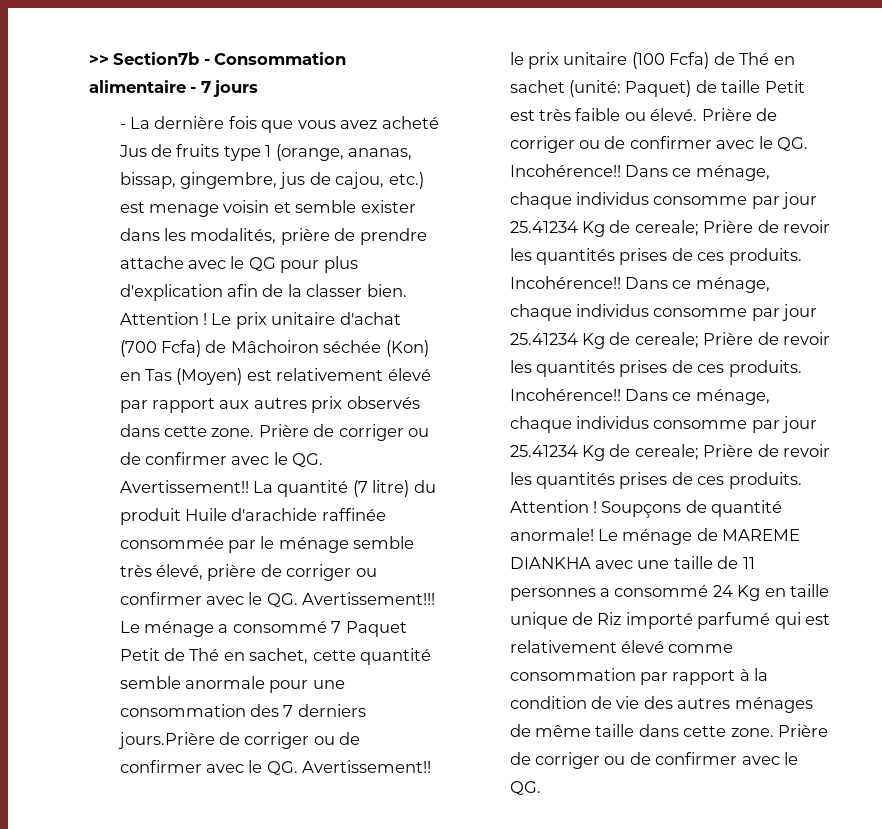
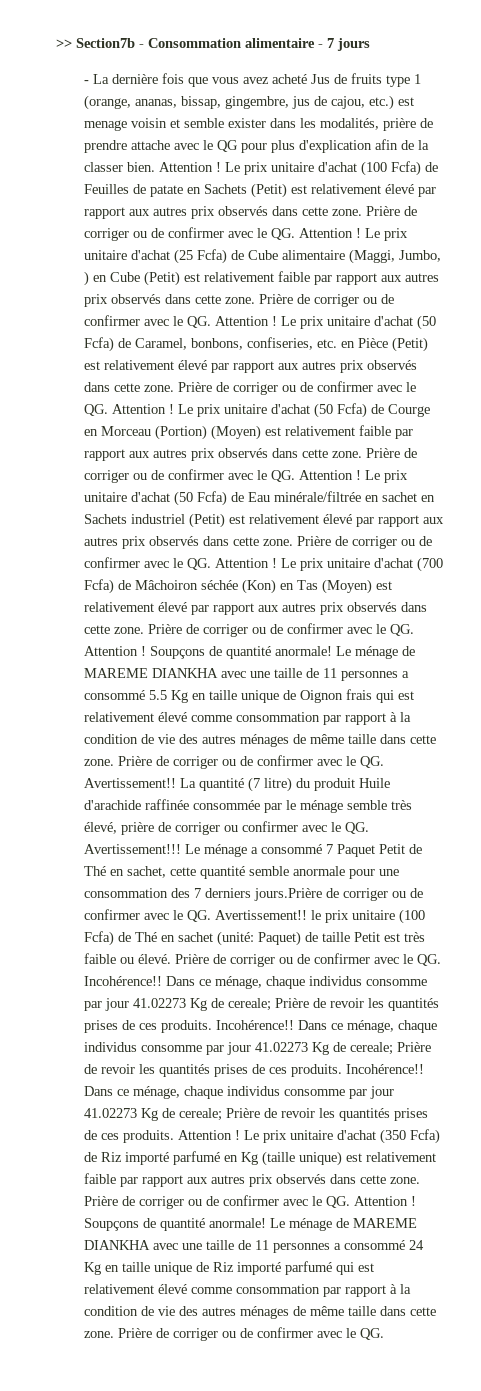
(401, 318) none -> [360,161,438,176] [83,183,436,198] [83,206,417,219] [83,227,408,241] [83,249,441,264] [83,271,439,286] [83,294,394,307] [83,315,436,330] [83,337,428,352] [83,360,417,373] [83,381,416,395] [83,403,430,418] [83,425,413,440] [83,448,417,461] [83,469,408,483] [83,491,435,506] [83,513,444,528] [83,536,432,549] [83,557,413,571] (100 Fcfa) de Feuilles de patate en Sachets (Petit) est relativement élevé par rapport aux autres prix observés dans cette zone. Prière de corriger ou de confirmer avec le QG. Attention ! Le prix unitaire d'achat (25 Fcfa) de Cube alimentaire (Maggi, Jumbo, ) en Cube (Petit) est relativement faible par rapport aux autres prix observés dans cette zone. Prière de corriger ou de confirmer avec le QG. Attention ! Le prix unitaire d'achat (50 Fcfa) de Caramel, bonbons, confiseries, etc. en Pièce (Petit) est relativement élevé par rapport aux autres prix observés dans cette zone. Prière de corriger ou de confirmer avec le QG. Attention ! Le prix unitaire d'achat (50 Fcfa) de Courge en Morceau (Portion) (Moyen) est relativement faible par rapport aux autres prix observés dans cette zone. Prière de corriger ou de confirmer avec le QG. Attention ! Le prix unitaire d'achat (50 Fcfa) de Eau minérale/filtrée en sachet en Sachets industriel (Petit) est relativement élevé par rapport aux autres prix observés dans cette zone. Prière de corriger ou de confirmer avec le QG. Attention ! Le prix unitaire d'achat
(324, 460) none -> [83,646,415,659] [83,668,409,681] [83,689,414,703] [83,712,411,725] [83,734,436,747] [83,755,384,769] Attention ! Soupçons de quantité anormale! Le ménage de MAREME DIANKHA avec une taille de 11 personnes a consommé 5.5 Kg en taille unique de Oignon frais qui est relativement élevé comme consommation par rapport à la condition de vie des autres ménages de même taille dans cette zone. Prière de corriger ou de confirmer avec le QG.
[509,221,578,233] 25.41234 -> [132,998,186,1008] 41.02273
[509,333,578,345] 25.41234 -> [254,1042,308,1052] 41.02273
[509,445,578,457] 25.41234 -> [83,1108,137,1118] 41.02273
(597, 507) none -> [243,1129,440,1144] [83,1151,436,1166] [83,1173,420,1187] [83,1195,416,1209] Le prix unitaire d'achat (350 Fcfa) de Riz importé parfumé en Kg (taille unique) est relativement faible par rapport aux autres prix observés dans cette zone. Prière de corriger ou de confirmer avec le QG. Attention !

